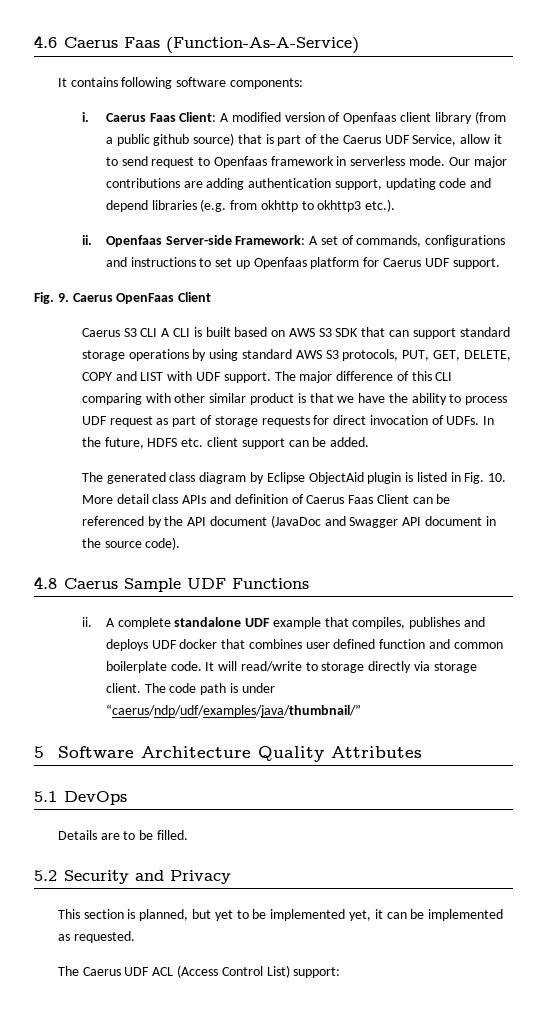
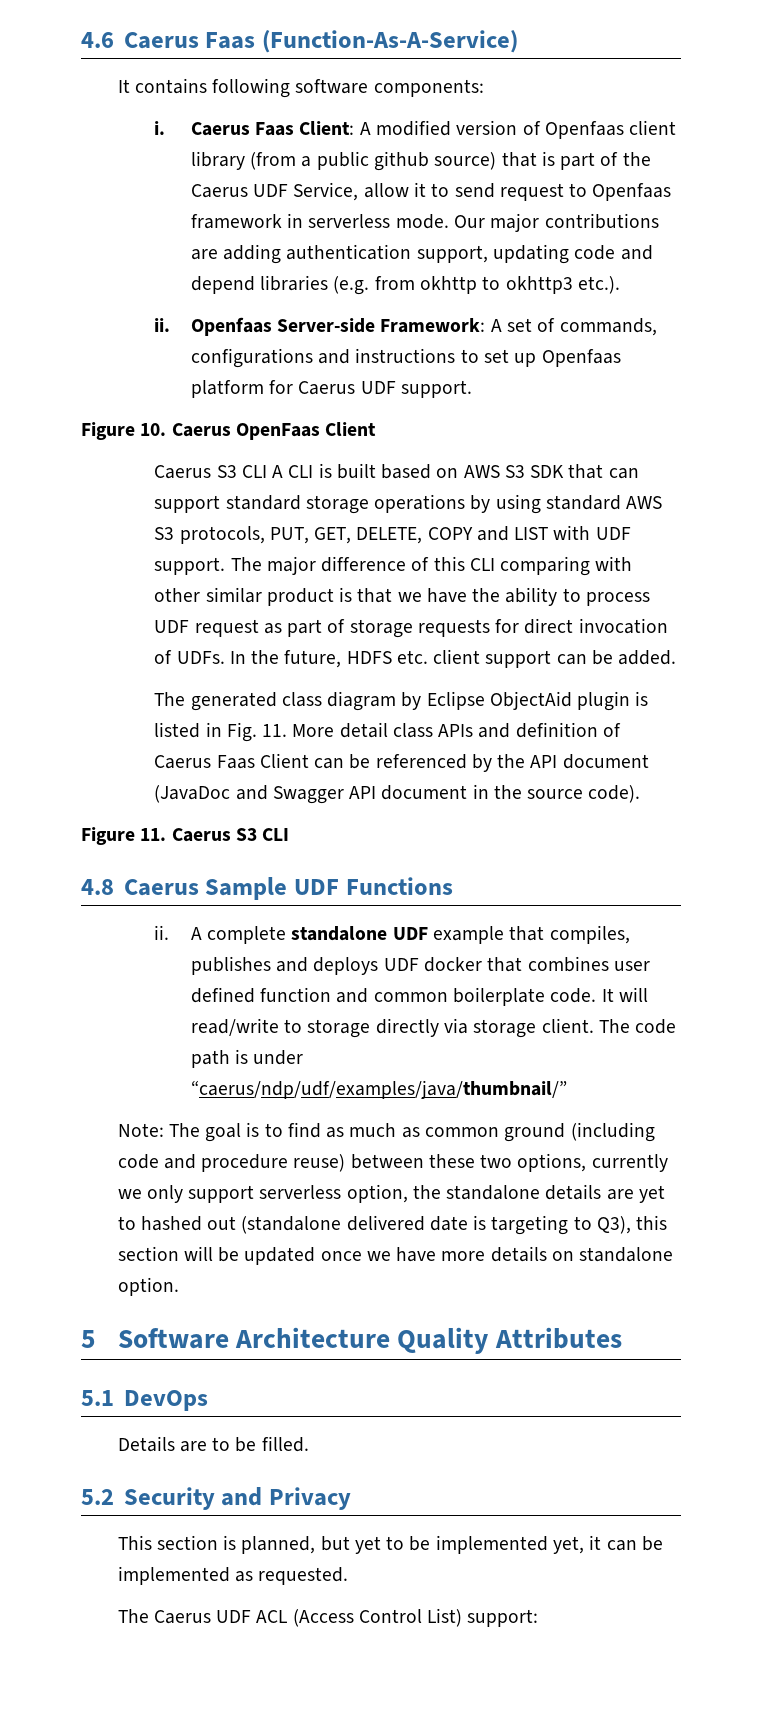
[34,292,69,304] Fig. 9. -> [81,422,167,440] Figure 10.
[488,473,507,482] 10. -> [262,724,288,737] 11.
(181, 543) none -> [81,827,290,845] // Figure 11. Caerus S3 CLI
(361, 710) none -> [117,1122,655,1142] [117,1153,668,1172] [117,1184,666,1203] [117,1215,668,1235] [117,1246,674,1265] [117,1277,179,1296] // Note: The goal is to find as much as common ground (including code and procedure reuse) between these two options, currently we only support serverless option, the standalone details are yet to hashed out (standalone delivered date is targeting to Q3), this section will be updated once we have more details on standalone option.

